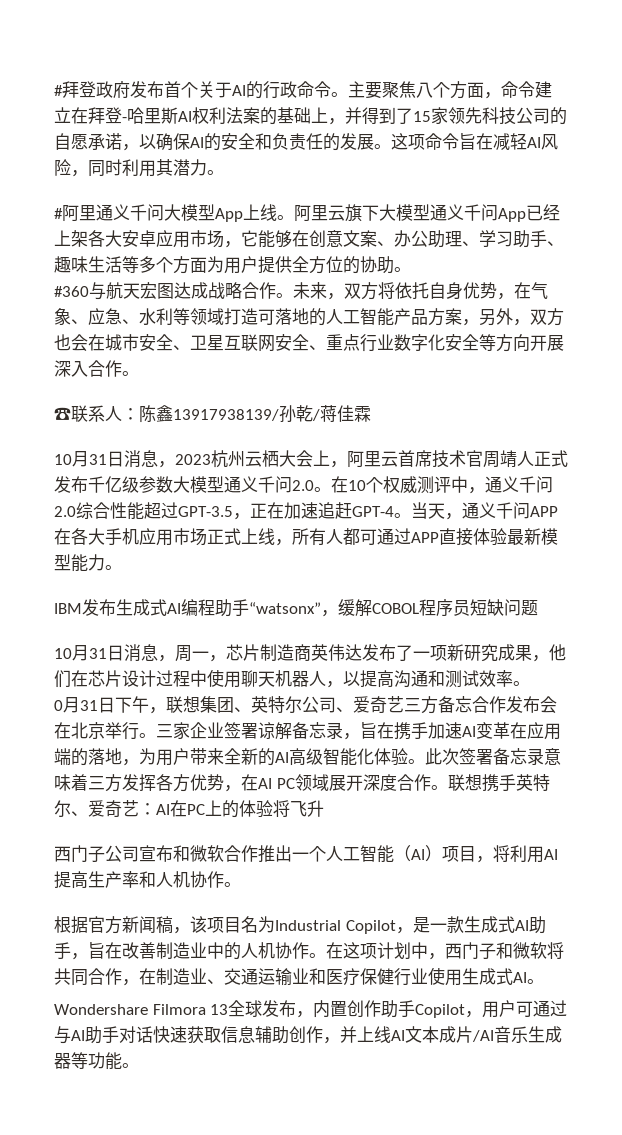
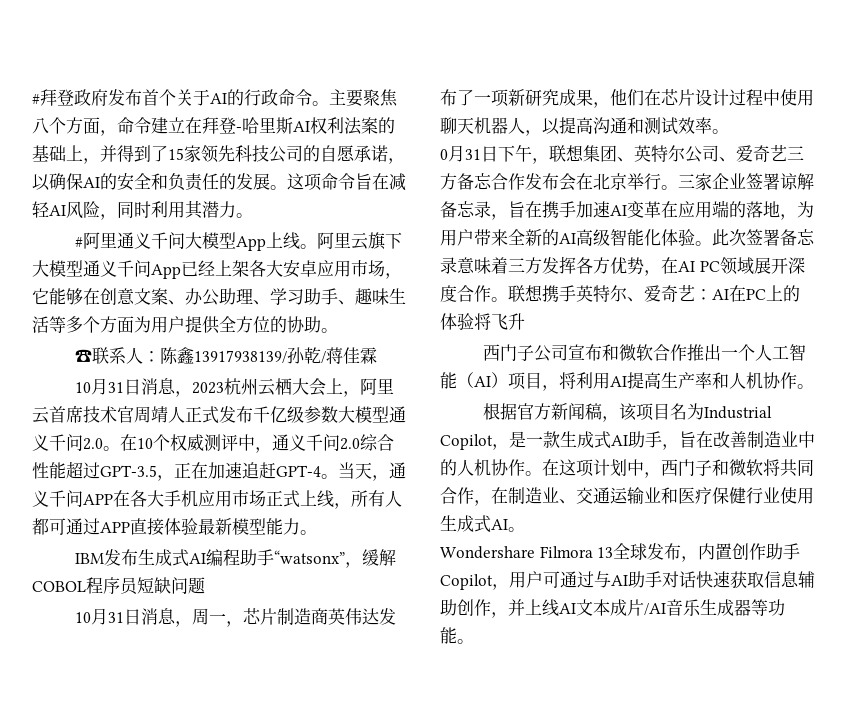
[54,282,548,300] [54,308,564,326] [54,334,564,352] [54,360,139,377] // #360与航天宏图达成战略合作。未来，双方将依托自身优势，在气象、应急、水利等领域打造可落地的人工智能产品方案，另外，双方也会在城市安全、卫星互联网安全、重点行业数字化安全等方向开展深入合作。 -> (338, 330) none

